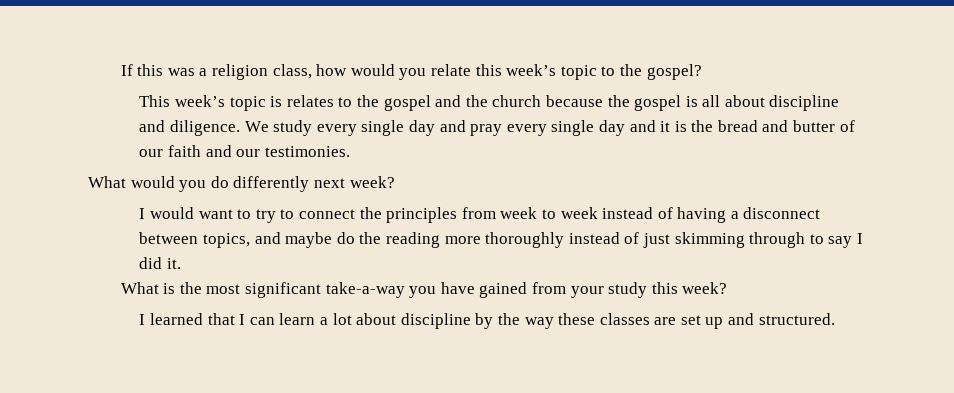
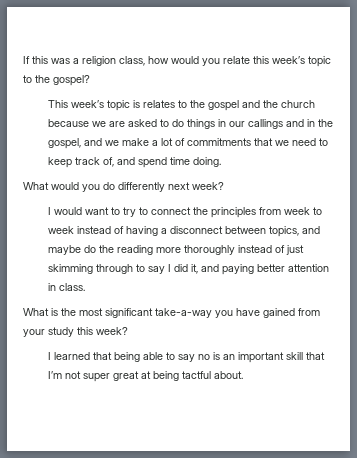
[607,95,840,111] [139,120,855,136] [139,145,350,157] the gospel is all about discipline and diligence. We study every single day and pray every single day and it is the bread and butter of our faith and our testimonies. -> [92,119,334,129] [48,138,329,149] [48,157,222,168] we are asked to do things in our callings and in the gospel, and we make a lot of commitments that we need to keep track of, and spend time doing.
[167,258,182,269] it. -> [191,264,330,275] [48,283,86,291] it, and paying better attention in class.
[239,313,835,329] I can learn a lot about discipline by the way these classes are set up and structured. -> [114,352,326,363] [48,371,244,382] being able to say no is an important skill that I’m not super great at being tactful about.

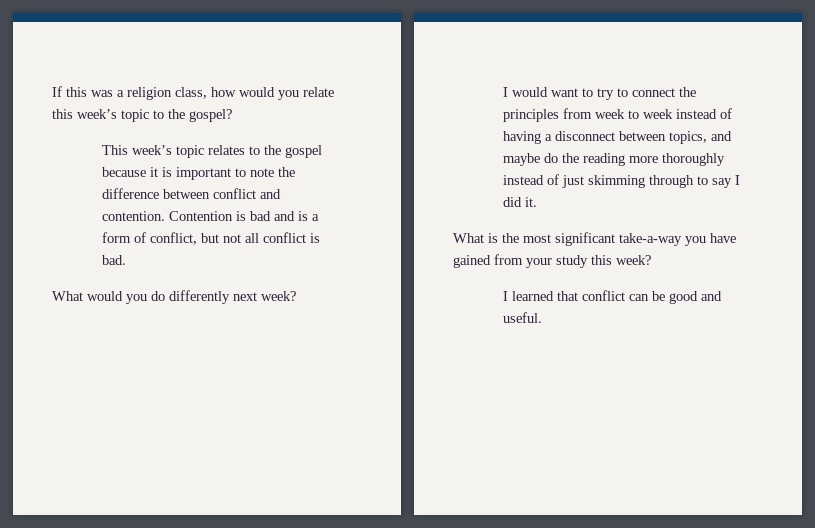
[133,100,141,108] is -> (204, 151) none
[242,100,316,108] [48,119,334,129] [48,138,329,149] [48,157,222,168] and the church because we are asked to do things in our callings and in the gospel, and we make a lot of commitments that we need to keep track of, and spend time doing. -> [101,167,295,180] [101,188,281,199] [101,211,319,221] [101,232,320,245] [101,255,126,265] because it is important to note the difference between conflict and contention. Contention is bad and is a form of conflict, but not all conflict is bad.
[191,264,330,275] [48,283,86,291] it, and paying better attention in class. -> [524,197,537,207] it.
[114,352,326,363] [48,371,244,382] being able to say no is an important skill that I’m not super great at being tactful about. -> [581,290,722,304] [502,312,542,323] conflict can be good and useful.

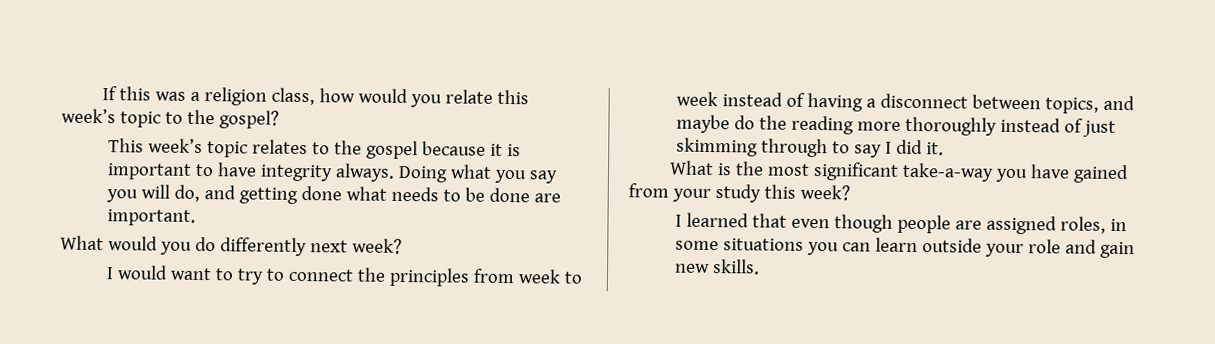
[249,167,295,177] [101,188,281,199] [101,211,319,221] [101,232,320,245] [101,255,126,265] note the difference between conflict and contention. Contention is bad and is a form of conflict, but not all conflict is bad. -> [216,162,558,184] [105,184,561,204] [106,209,196,226] have integrity always. Doing what you say you will do, and getting done what needs to be done are important.
[581,290,722,304] [502,312,542,323] conflict can be good and useful. -> [790,214,1127,235] [674,237,1135,259] [674,259,760,275] even though people are assigned roles, in some situations you can learn outside your role and gain new skills.

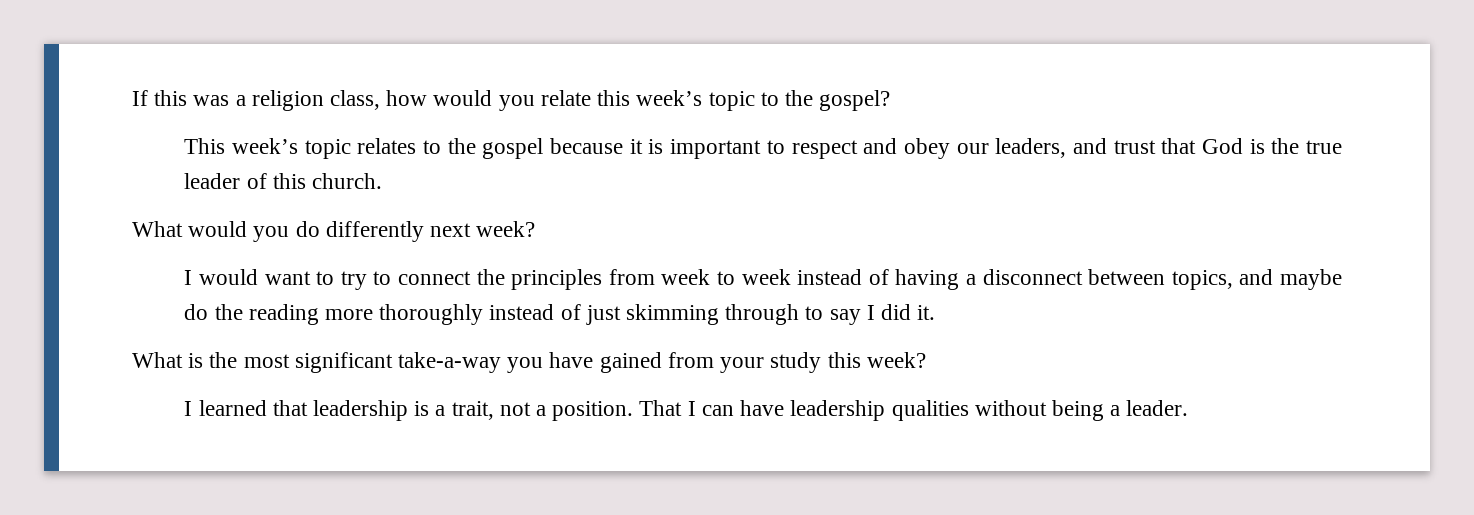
[216,162,558,184] [105,184,561,204] [106,209,196,226] have integrity always. Doing what you say you will do, and getting done what needs to be done are important. -> [791,138,1342,159] [184,173,382,189] respect and obey our leaders, and trust that God is the true leader of this church.
[790,214,1127,235] [674,237,1135,259] [674,259,760,275] even though people are assigned roles, in some situations you can learn outside your role and gain new skills. -> [312,400,1189,421] leadership is a trait, not a position. That I can have leadership qualities without being a leader.

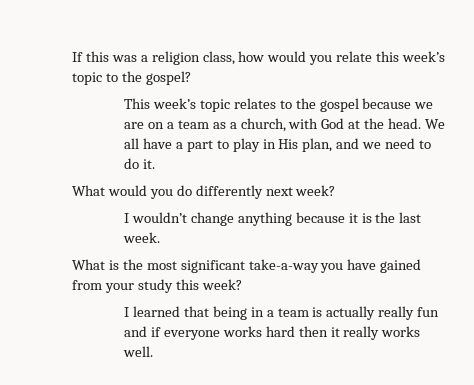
[629,138,1342,159] [184,173,382,189] it is important to respect and obey our leaders, and trust that God is the true leader of this church. -> [414,102,434,109] [124,118,446,132] [124,138,432,152] [124,158,155,169] we are on a team as a church, with God at the head. We all have a part to play in His plan, and we need to do it.
[198,269,1342,290] [184,304,936,325] would want to try to connect the principles from week to week instead of having a disconnect between topics, and maybe do the reading more thoroughly instead of just skimming through to say I did it. -> [131,212,422,226] [123,232,161,243] wouldn’t change anything because it is the last week.
[312,400,1189,421] leadership is a trait, not a position. That I can have leadership qualities without being a leader. -> [212,306,440,320] [124,326,421,340] [123,346,154,357] being in a team is actually really fun and if everyone works hard then it really works well.

